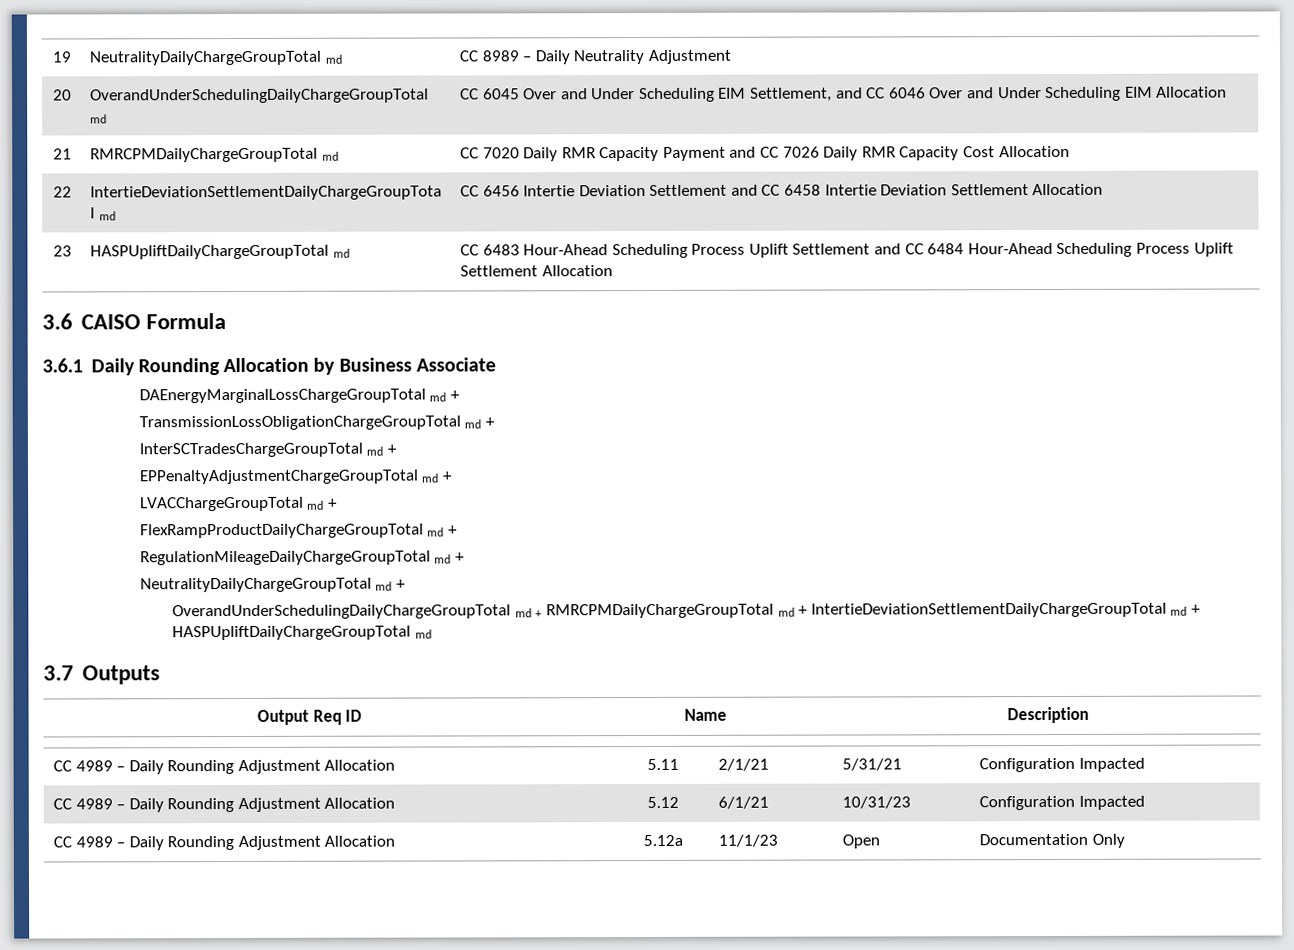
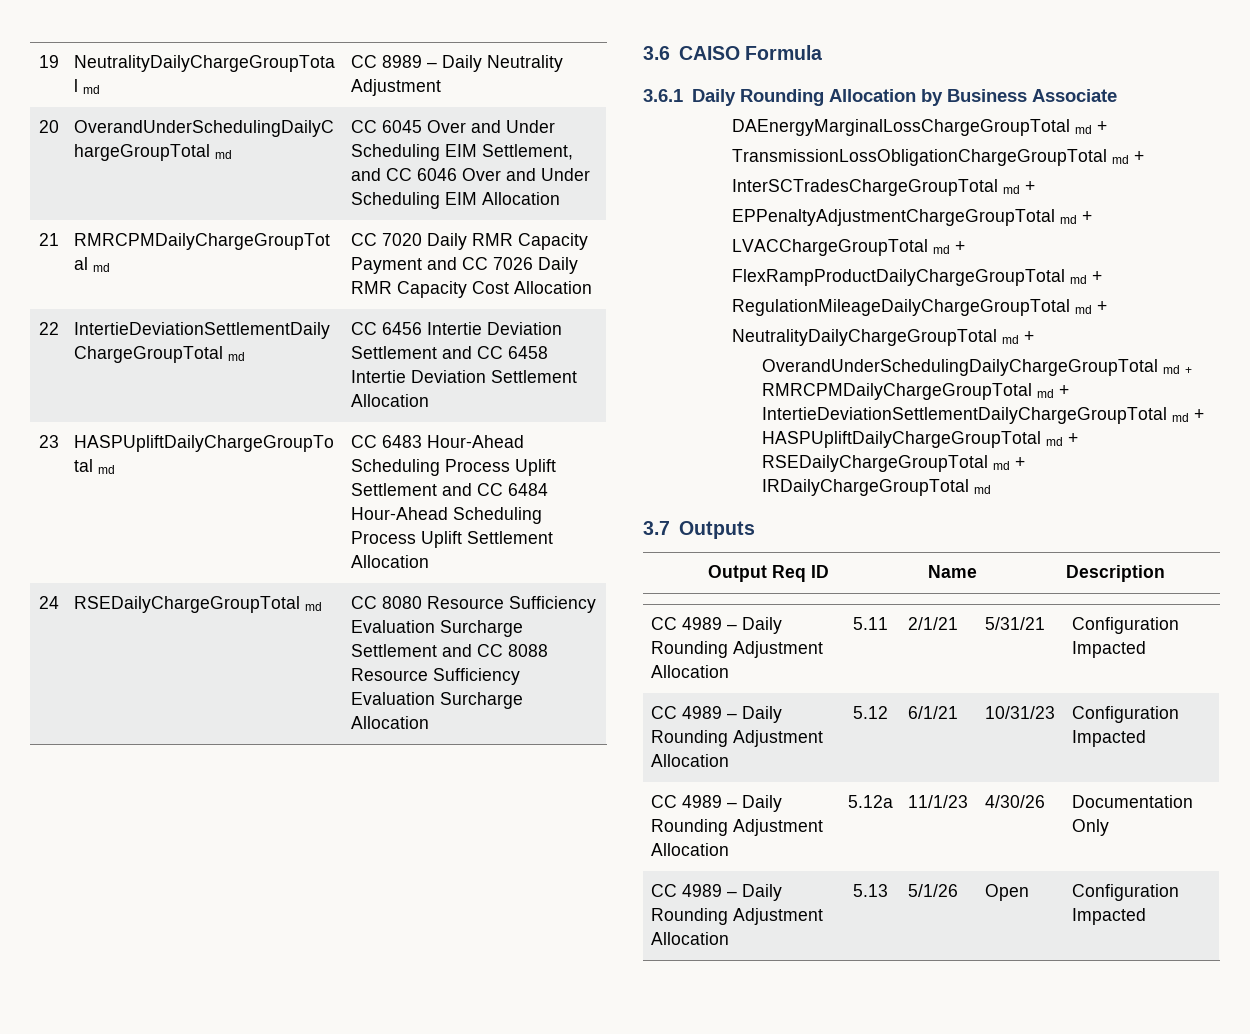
(613, 271) none -> [38,596,59,609] [73,596,322,613] [350,596,596,613] [350,620,523,637] [350,644,548,657] [350,668,520,685] [350,692,523,709] [350,716,429,729] // 24 | RSEDailyChargeGroupTotal md | CC 8080 Resource Sufficiency Evaluation Surcharge Settlement and CC 8088 Resource Sufficiency Evaluation Surcharge Allocation
(432, 634) none -> [1067,433,1078,444] [761,455,1025,472] [761,479,991,496] + RSEDailyChargeGroupTotal md + IRDailyChargeGroupTotal md
[841,834,880,849] Open -> [984,795,1045,808] 4/30/26
(1125, 840) none -> [650,884,782,901] [650,908,823,925] [650,932,729,945] [852,884,888,897] [907,884,958,897] [984,884,1029,901] [1071,884,1179,901] [1071,908,1146,925] // CC 4989 – Daily Rounding Adjustment Allocation | 5.13 | 5/1/26 | Open | Configuration Impacted

